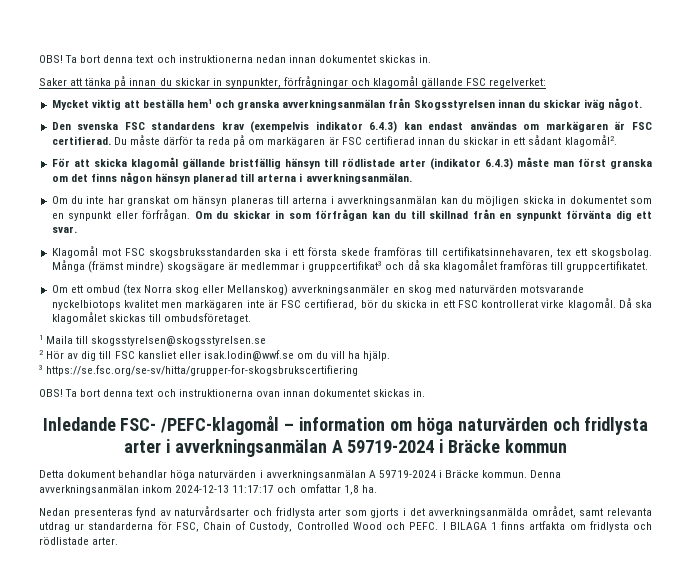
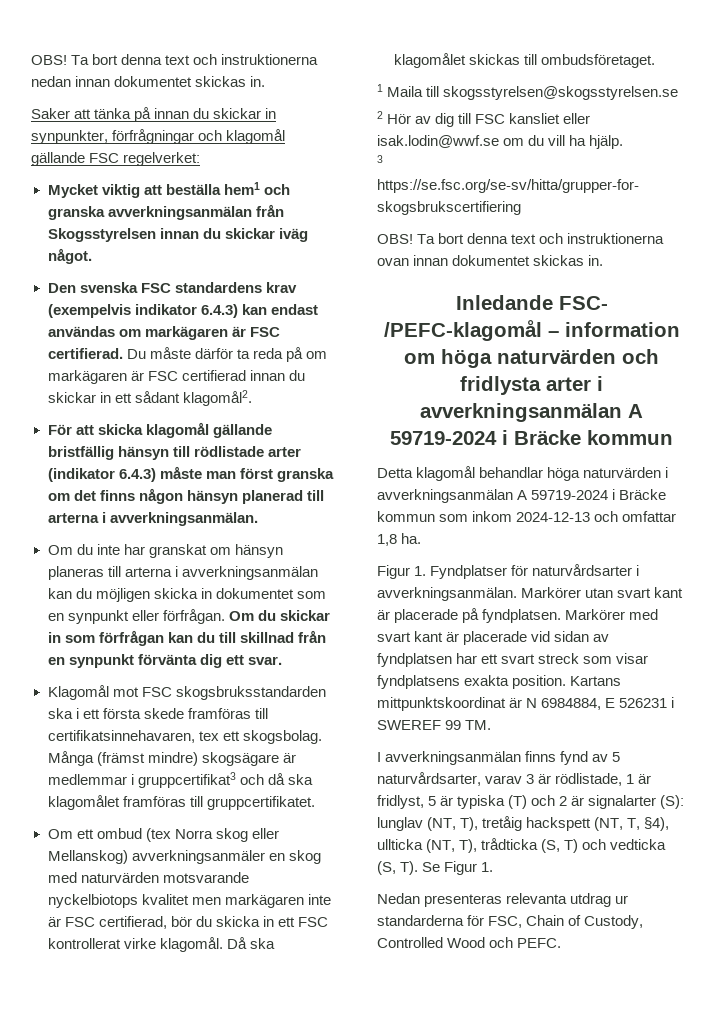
[67,470,116,478] dokument -> [416,466,476,481] klagomål
[482,470,562,478] [39,485,139,495] kommun. Denna avverkningsanmälan -> [377,511,469,522] kommun som
[232,485,275,493] 11:17:17 -> (591, 517) none
[39,506,604,518] Nedan presenteras fynd av naturvårdsarter och fridlysta arter som gjorts i det avverkningsanmälda området, samt -> [377,564,640,579] [377,587,684,601] [377,608,659,623] [377,631,610,645] [377,653,649,667] [377,675,622,689] [377,697,675,711] [377,720,492,730] [377,751,621,765] [377,772,652,786] [377,795,685,809] [377,816,670,831] [377,838,667,853] [377,861,494,875] [377,893,503,907] Figur 1. Fyndplatser för naturvårdsarter i avverkningsanmälan. Markörer utan svart kant är placerade på fyndplatsen. Markörer med svart kant är placerade vid sidan av fyndplatsen har ett svart streck som visar fyndplatsens exakta position. Kartans mittpunktskoordinat är N 6984884, E 526231 i SWEREF 99 TM. // I avverkningsanmälan finns fynd av 5 naturvårdsarter, varav 3 är rödlistade, 1 är fridlyst, 5 är typiska (T) och 2 är signalarter (S): lunglav (NT, T), tretåig hackspett (NT, T, §4), ullticka (NT, T), trådticka (S, T) och vedticka (S, T). Se Figur 1. // Nedan presenteras
[442,521,653,532] [39,537,119,545] I BILAGA 1 finns artfakta om fridlysta och rödlistade arter. -> (562, 943) none

